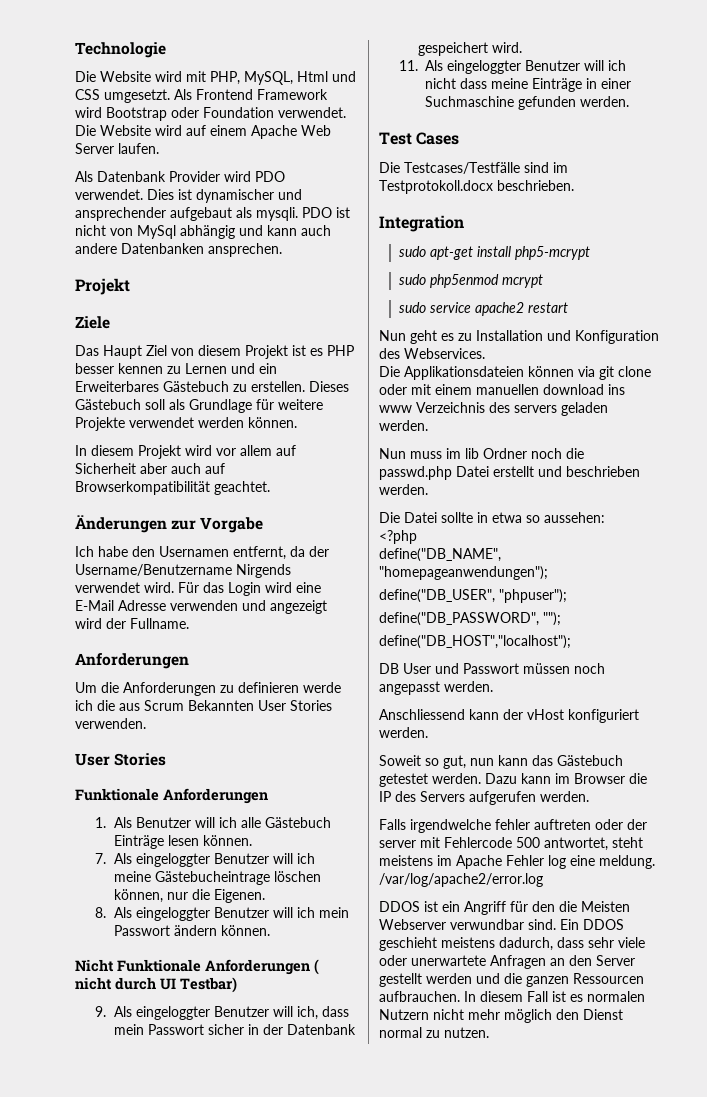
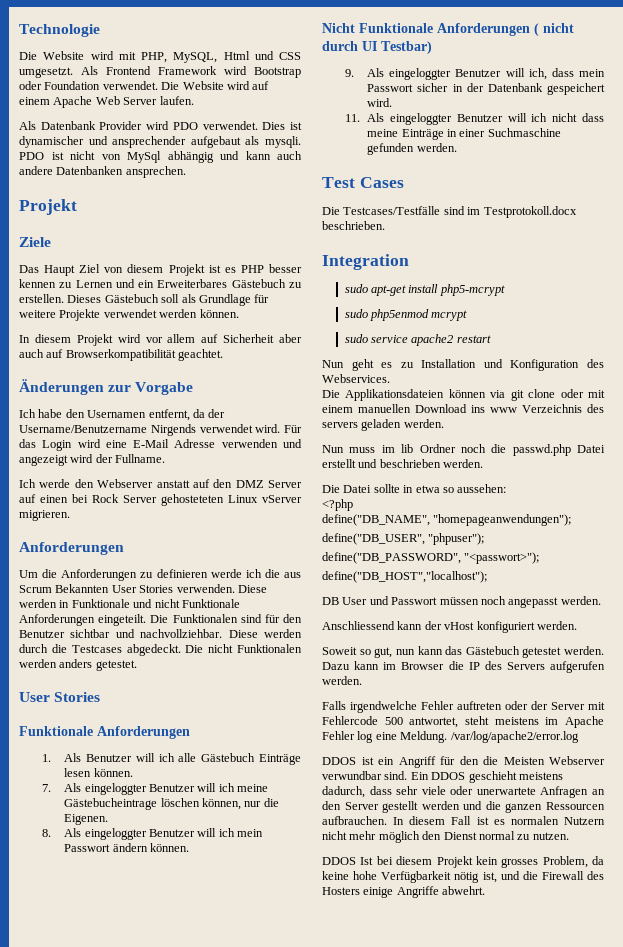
(189, 623) none -> [19,479,302,488] [19,494,302,506] [19,510,70,521] // Ich werde den Webserver anstatt auf den DMZ Server auf einen bei Rock Server gehosteteten Linux vServer migrieren.
(146, 723) none -> [237,585,267,593] [19,599,240,608] [19,614,302,626] [19,629,302,638] [19,644,302,656] [19,659,137,671] Diese werden in Funktionale und nicht Funktionale Anforderungen eingeteilt. Die Funktionalen sind für den Benutzer sichtbar und nachvollziehbar. Diese werden durch die Testcases abgedeckt. Die nicht Funktionalen werden anders getestet.
[543,384,604,395] download -> [415,404,467,413] Download
[543,612,561,626] ""); -> [464,552,540,564] "<passwort>");
[495,819,530,830] fehler -> [421,701,454,710] Fehler
[379,840,416,848] server -> [551,702,585,710] Server
[599,855,655,869] meldung. -> [400,731,448,743] Meldung.
(489, 1032) none -> [322,856,604,868] [322,871,604,883] [322,886,486,898] // DDOS Ist bei diesem Projekt kein grosses Problem, da keine hohe Verfügbarkeit nötig ist, und die Firewall des Hosters einige Angriffe abwehrt.

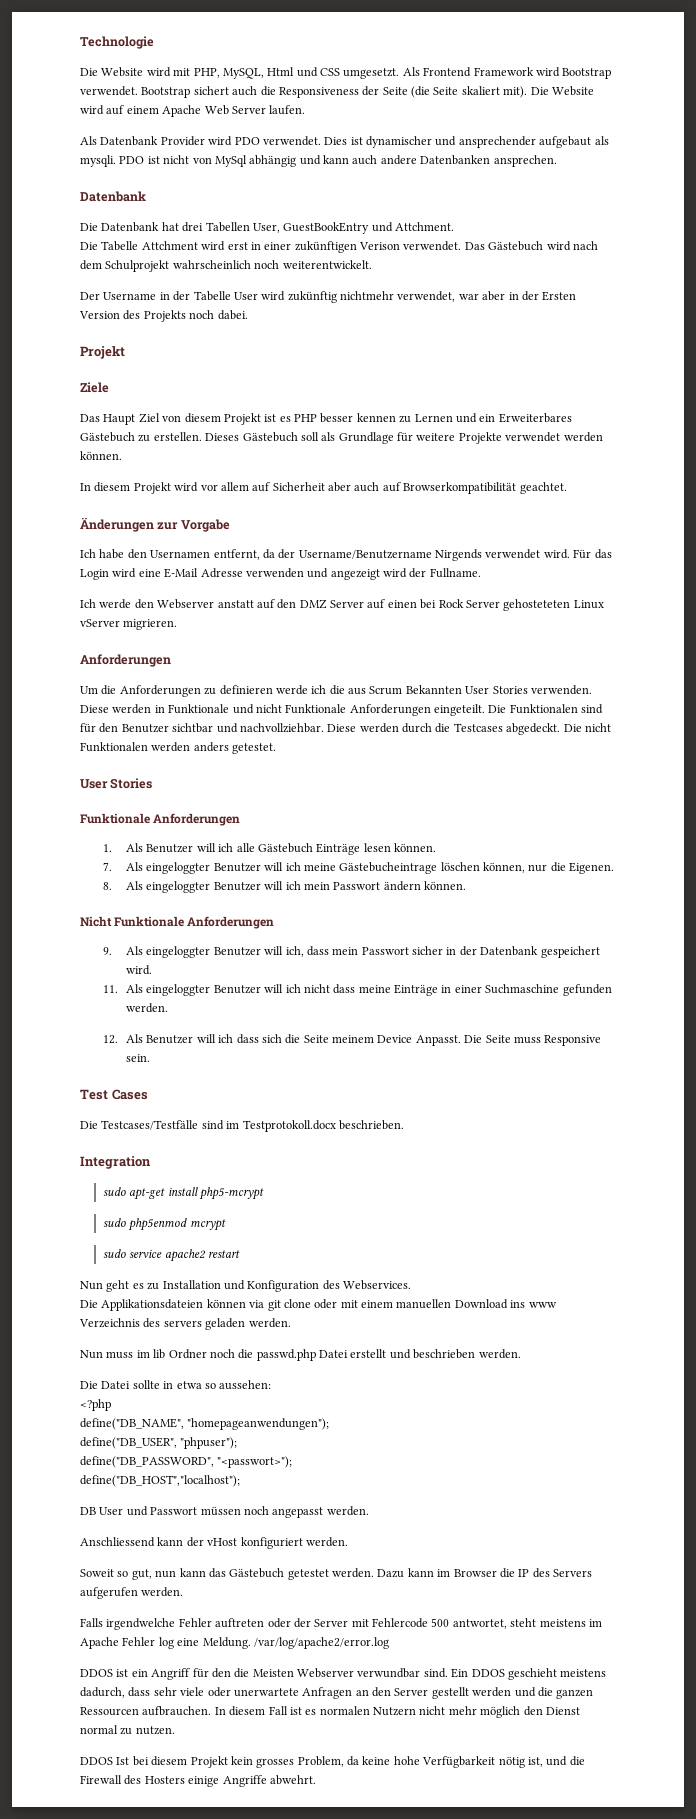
[19,81,158,90] oder Foundation verwendet. -> [80,86,528,98] verwendet. Bootstrap sichert auch die Responsiveness der Seite (die Seite skaliert mit).
(186, 172) none -> [80,191,146,202] [80,222,454,234] [80,241,598,253] [80,260,372,272] [80,291,577,303] [79,310,248,322] // Datenbank // Die Datenbank hat drei Tabellen User, GuestBookEntry und Attchment. // Die Tabelle Attchment wird erst in einer zukünftigen Verison verwendet. Das Gästebuch wird nach dem Schulprojekt wahrscheinlich noch weiterentwickelt. // Der Username in der Tabelle User wird zukünftig nichtmehr verwendet, war aber in der Ersten Version des Projekts noch dabei.
[534,23,574,36] [322,41,432,54] ( nicht durch UI Testbar) -> (275, 922) none
(457, 147) none -> [103,1034,602,1046] [126,1054,151,1062] // 12. Als Benutzer will ich dass sich die Seite meinem Device Anpasst. Die Seite muss Responsive sein.

